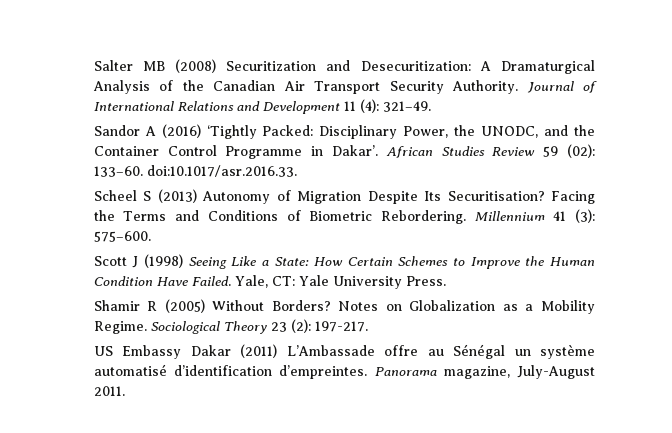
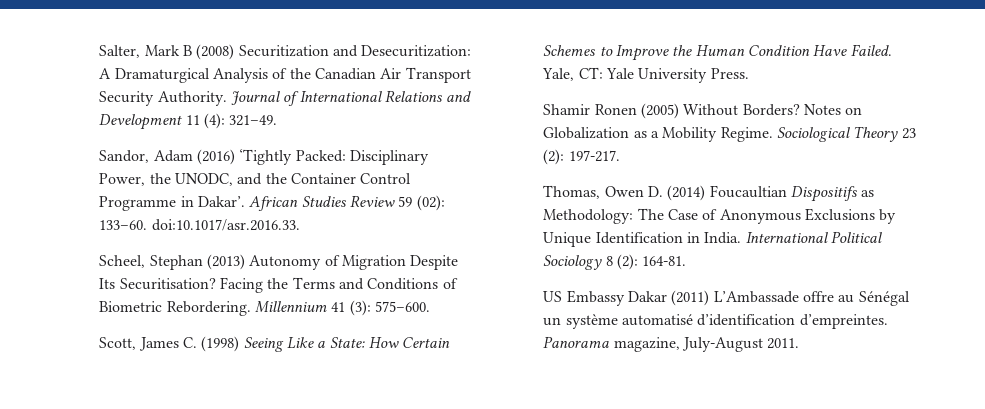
[93,60,165,71] Salter MB -> [99,45,192,58] Salter, Mark B
[93,125,156,136] Sandor A -> [99,150,193,163] Sandor, Adam
[93,190,152,201] Scheel S -> [99,255,203,270] Scheel, Stephan
[93,256,139,268] Scott J -> [99,337,197,351] Scott, James C.
[147,301,158,311] R -> [594,104,637,115] Ronen
(368, 326) none -> [543,185,875,202] [543,208,897,224] [543,231,882,247] [543,254,687,270] // Thomas, Owen D. (2014) Foucaultian Dispositifs as Methodology: The Case of Anonymous Exclusions by Unique Identification in India. International Political Sociology 8 (2): 164-81.

